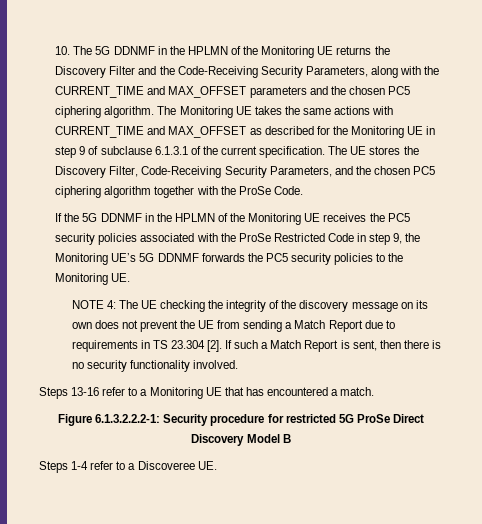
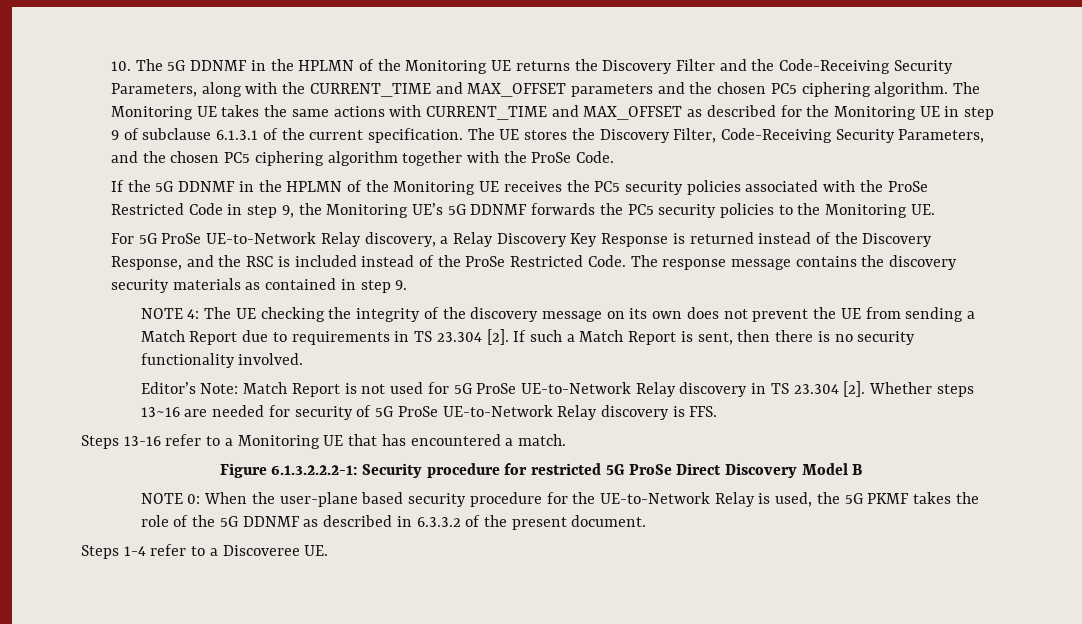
(131, 277) none -> [110,232,933,247] [110,255,958,270] [110,278,408,293] // For 5G ProSe UE-to-Network Relay discovery, a Relay Discovery Key Response is returned instead of the Discovery Response, and the RSC is included instead of the ProSe Restricted Code. The response message contains the discovery security materials as contained in step 9.
(238, 364) none -> [140,381,974,397] [140,405,718,420] // Editor’s Note: Match Report is not used for 5G ProSe UE-to-Network Relay discovery in TS 23.304 [2]. Whether steps 13~16 are needed for security of 5G ProSe UE-to-Network Relay discovery is FFS.
(291, 438) none -> [140,492,979,507] [140,515,647,530] // NOTE 0: When the user-plane based security procedure for the UE-to-Network Relay is used, the 5G PKMF takes the role of the 5G DDNMF as described in 6.3.3.2 of the present document.

